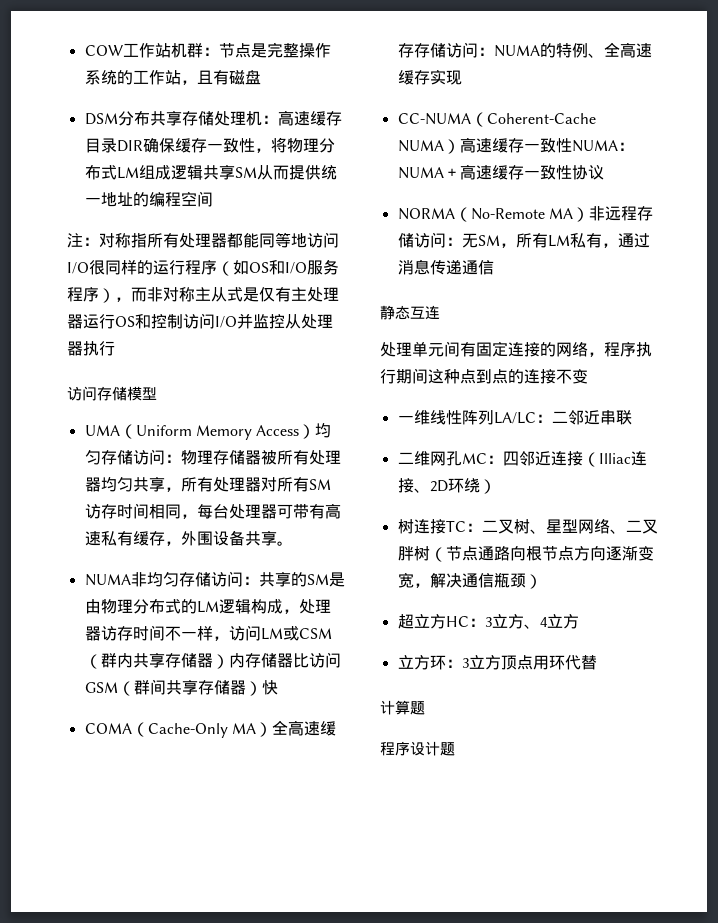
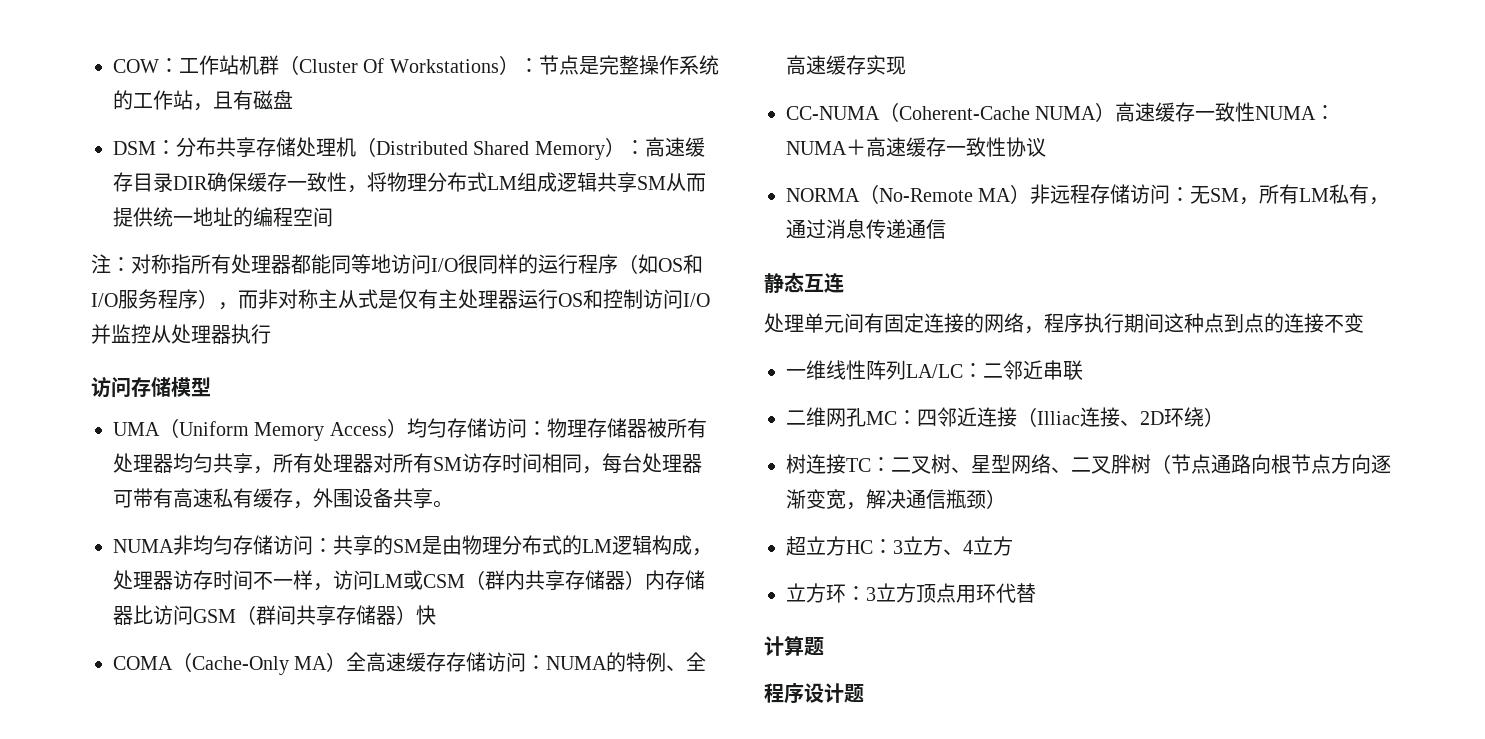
(123, 50) none -> [159,58,179,73] ：
(203, 50) none -> [279,55,519,75] （Cluster Of Workstations）
(118, 119) none -> [156,140,176,155] ：
(262, 118) none -> [356,137,625,160] （Distributed Shared Memory）

